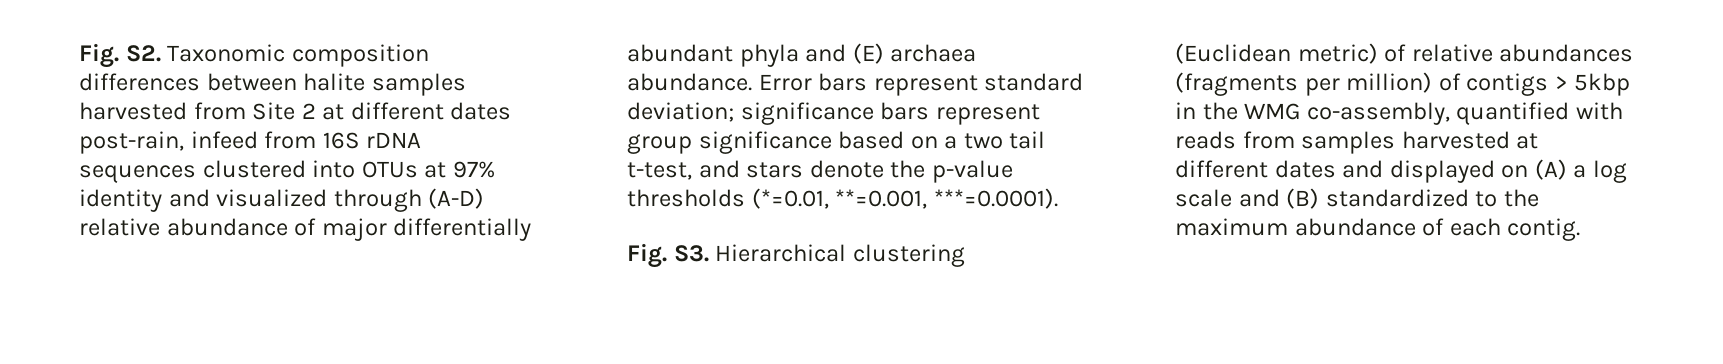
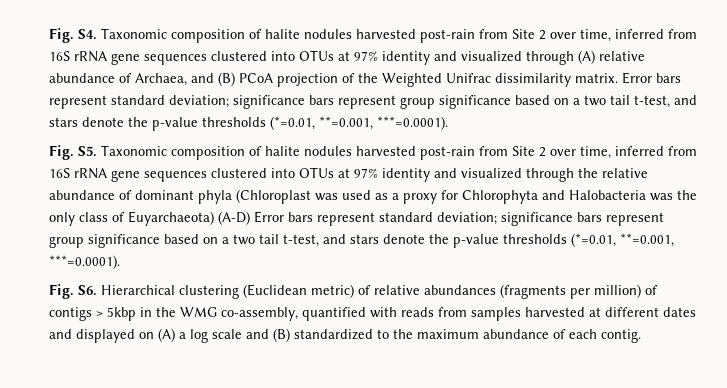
[79,43,429,68] [79,73,466,96] [79,102,512,120] [79,131,422,154] Fig. S2. Taxonomic composition differences between halite samples harvested from Site 2 at different dates post-rain, infeed from 16S rDNA -> [49,28,698,43] [49,51,141,65] Fig. S4. Taxonomic composition of halite nodules harvested post-rain from Site 2 over time, inferred from 16S rRNA gene
[428,188,485,209] [79,218,532,241] [627,43,977,67] [627,73,753,91] (A-D) relative abundance of major differentially abundant phyla and (E) archaea abundance. -> [578,50,646,64] [49,72,619,87] (A) relative abundance of Archaea, and (B) PCoA projection of the Weighted Unifrac dissimilarity matrix.
[673,245,709,262] S3. -> [78,145,698,160] [49,167,649,182] [49,189,698,204] [49,211,665,226] [49,233,675,248] [49,255,121,269] [49,284,98,299] S5. Taxonomic composition of halite nodules harvested post-rain from Site 2 over time, inferred from 16S rRNA gene sequences clustered into OTUs at 97% identity and visualized through the relative abundance of dominant phyla (Chloroplast was used as a proxy for Chlorophyta and Halobacteria was the only class of Euyarchaeota) (A-D) Error bars represent standard deviation; significance bars represent group significance based on a two tail t-test, and stars denote the p-value thresholds (*=0.01, **=0.001, ***=0.0001). // Fig. S6.

